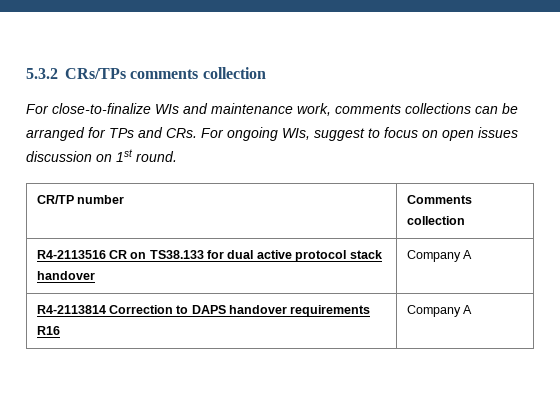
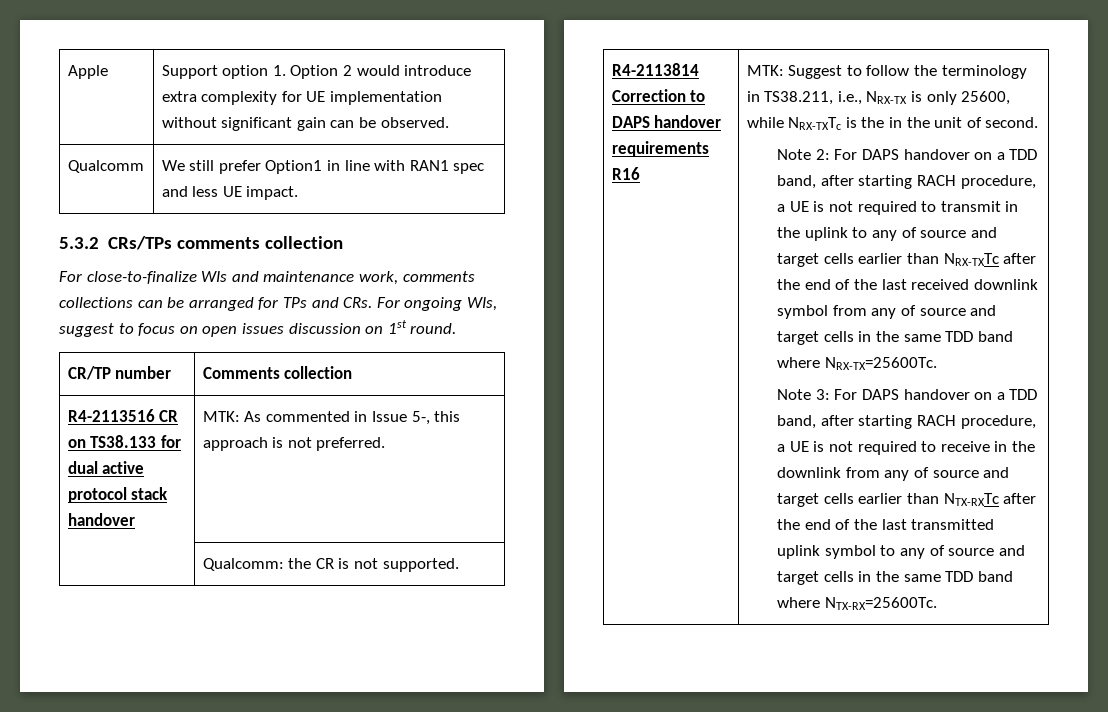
(26, 73) none -> [67,65,108,79] [161,65,472,79] [161,91,443,105] [161,117,449,131] [67,160,144,173] [161,160,485,174] [161,186,299,200] Apple | Support option 1. Option 2 would introduce extra complexity for UE implementation without significant gain can be observed. // Qualcomm | We still prefer Option1 in line with RAN1 spec and less UE impact. //
[406,250,472,262] Company A -> [202,411,461,425] [202,437,386,451] [202,558,459,572] MTK: As commented in Issue 5-, this approach is not preferred. // | Qualcomm: the CR is not supported.
[406,305,472,317] Company A -> [746,65,1027,79] [746,91,1011,105] [746,117,1039,130] [777,149,1038,160] [777,175,1036,189] [777,201,1019,215] [777,227,997,241] [777,253,1037,267] [777,279,1038,290] [777,305,997,319] [777,331,1013,345] [777,357,937,370] [777,389,1038,400] [777,415,1036,429] [777,441,1036,455] [777,467,1010,481] [777,493,1037,507] [777,519,995,530] [777,545,1025,559] [777,571,1013,585] [777,597,937,610] MTK: Suggest to follow the terminology in TS38.211, i.e., NRX-TX is only 25600, while NRX-TXTc is the in the unit of second. // Note 2: For DAPS handover on a TDD band, after starting RACH procedure, a UE is not required to transmit in the uplink to any of source and target cells earlier than NRX-TXTc after the end of the last received downlink symbol from any of source and target cells in the same TDD band where NRX-TX=25600Tc. // Note 3: For DAPS handover on a TDD band, after starting RACH procedure, a UE is not required to receive in the downlink from any of source and target cells earlier than NTX-RXTc after the end of the last transmitted uplink symbol to any of source and target cells in the same TDD band where NTX-RX=25600Tc.

